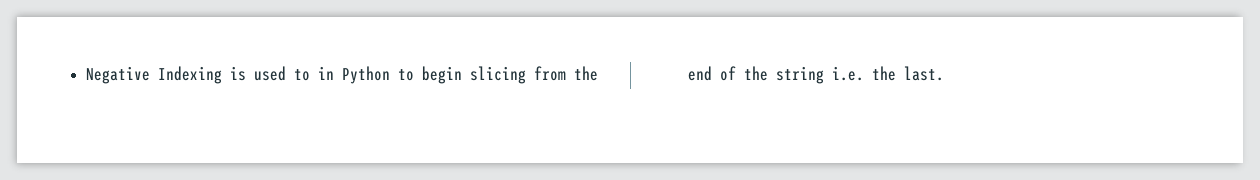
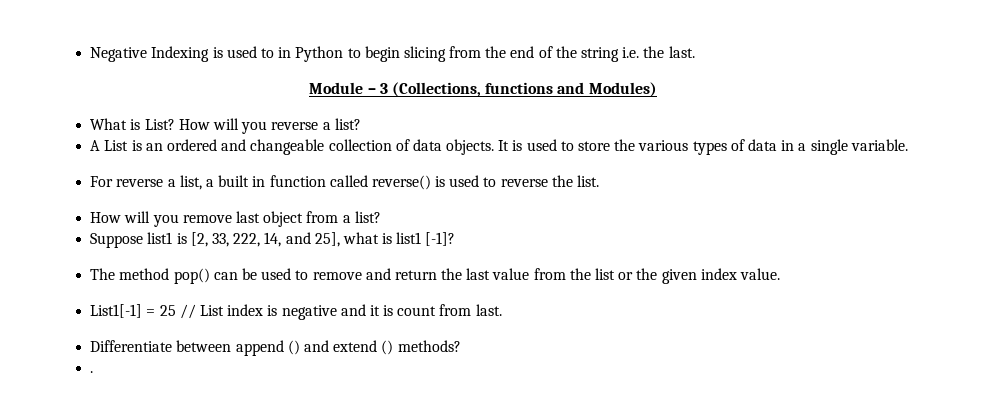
(945, 73) none -> [309,82,657,97] [90,118,361,134] [90,139,908,155] [90,175,600,190] [90,211,381,227] [90,232,456,248] [90,268,780,284] [90,304,502,320] [90,340,461,356] [90,371,94,373] // Module – 3 (Collections, functions and Modules) // What is List? How will you reverse a list? // A List is an ordered and changeable collection of data objects. It is used to store the various types of data in a single variable. // For reverse a list, a built in function called reverse() is used to reverse the list. // How will you remove last object from a list? // Suppose list1 is [2, 33, 222, 14, and 25], what is list1 [-1]? // The method pop() can be used to remove and return the last value from the list or the given index value. // List1[-1] = 25 // List index is negative and it is count from last. // Differentiate between append () and extend () methods? // .

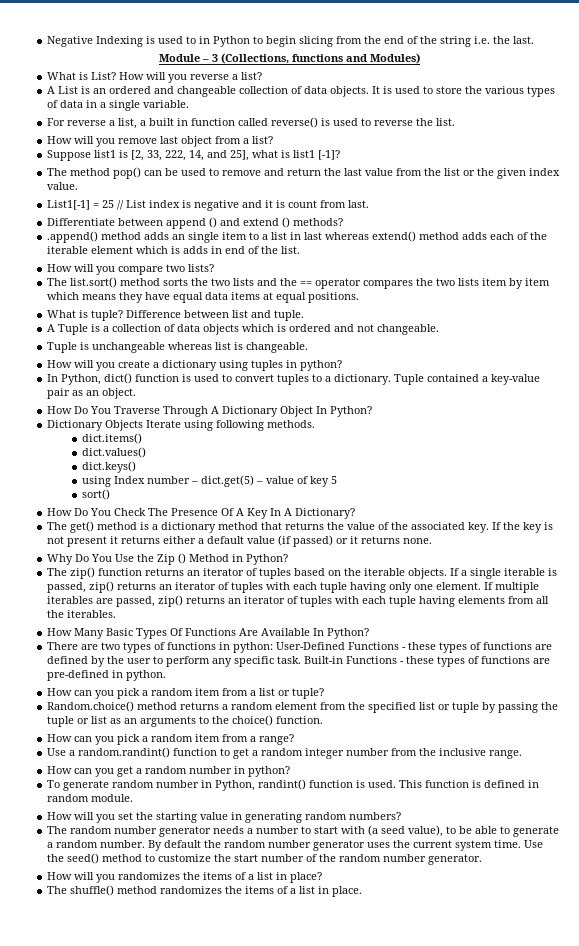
[90,371,94,373] . -> [46,231,547,243] [46,246,300,254] [46,264,214,275] [46,277,550,289] [46,292,359,303] [46,310,304,321] [46,324,439,335] [46,342,308,353] [46,360,342,371] [46,373,540,385] [46,388,136,399] [46,406,372,417] [46,420,315,431] [82,433,143,444] [82,447,147,458] [82,461,137,473] [82,475,338,487] [82,489,111,500] [46,508,355,519] [46,521,553,533] [46,535,432,547] [46,553,288,565] [46,567,557,579] [46,581,539,593] [46,595,549,607] [46,610,116,618] [46,628,369,639] [46,642,552,653] [46,656,550,667] [46,670,166,681] [46,688,324,699] [46,701,558,713] [46,715,323,727] [46,734,294,745] [46,747,522,759] [46,766,290,777] [46,779,539,791] [46,794,133,802] [46,812,401,823] [46,825,559,837] [46,840,543,851] [46,853,482,865] [46,872,322,883] [46,885,362,897] .append() method adds an single item to a list in last whereas extend() method adds each of the iterable element which is adds in end of the list. // How will you compare two lists? // The list.sort() method sorts the two lists and the == operator compares the two lists item by item which means they have equal data items at equal positions. // What is tuple? Difference between list and tuple. // A Tuple is a collection of data objects which is ordered and not changeable. // Tuple is unchangeable whereas list is changeable. // How will you create a dictionary using tuples in python? // In Python, dict() function is used to convert tuples to a dictionary. Tuple contained a key-value pair as an object. // How Do You Traverse Through A Dictionary Object In Python? // Dictionary Objects Iterate using following methods. // dict.items() // dict.values() // dict.keys() // using Index number – dict.get(5) – value of key 5 // sort() // How Do You Check The Presence Of A Key In A Dictionary? // The get() method is a dictionary method that returns the value of the associated key. If the key is not present it returns either a default value (if passed) or it returns none. // Why Do You Use the Zip () Method in Python? // The zip() function returns an iterator of tuples based on the iterable objects. If a single iterable is passed, zip() returns an iterator of tuples with each tuple having only one element. If multiple iterables are passed, zip() returns an iterator of tuples with each tuple having elements from all the iterables. // How Many Basic Types Of Functions Are Available In Python? // There are two types of functions in python: User-Defined Functions - these types of functions are defined by the user to perform any specific task. Built-in Functions - these types of functions are pre-defined in python. // How can you pick a random item from a list or tuple? // Random.choice() method returns a random element from the specified list or tuple by passing the tuple or list as an arguments to the choice() function. // How can you pick a random item from a range? // Use a random.randint() function to get a random integer number from the inclusive range. // How can you get a random number in python? // To generate random number in Python, randint() function is used. This function is defined in random module. // How will you set the starting value in generating random numbers? // The random number generator needs a number to start with (a seed value), to be able to generate a random number. By default the random number generator uses the current system time. Use the seed() method to customize the start number of the random number generator. // How will you randomizes the items of a list in place? // The shuffle() method randomizes the items of a list in place.

